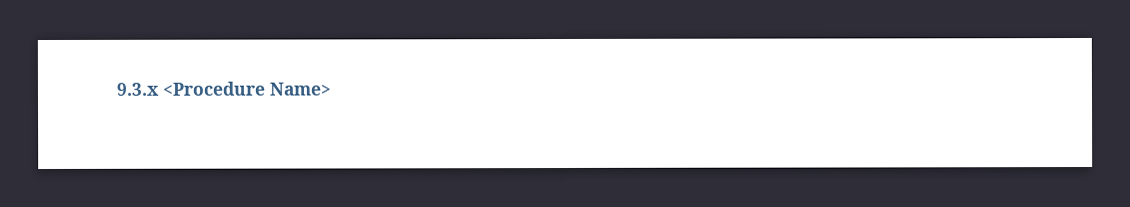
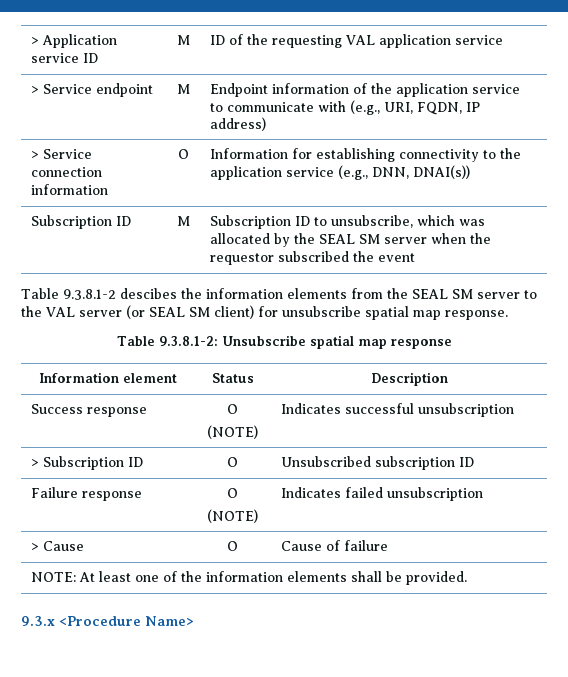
(116, 89) none -> [31,34,118,48] [31,53,99,63] [176,35,190,45] [210,34,504,48] [31,83,154,97] [176,84,190,94] [210,83,521,97] [210,100,481,115] [210,117,267,131] [31,149,93,159] [31,167,103,177] [31,184,109,195] [177,149,189,159] [210,148,522,162] [210,165,471,180] [31,215,132,229] [176,216,190,226] [210,215,486,229] [210,233,492,247] [210,251,416,265] [21,288,537,300] [21,305,508,320] [116,335,452,349] [38,372,177,383] [211,373,254,383] [370,372,448,386] [31,404,148,417] [227,404,238,414] [207,425,258,439] [281,403,515,417] [31,456,144,470] [227,457,238,467] [281,456,475,470] [31,487,143,501] [227,488,238,498] [207,509,258,523] [281,487,484,501] [31,541,85,551] [227,541,238,551] [281,540,389,551] [31,571,468,585] > Application service ID | M | ID of the requesting VAL application service // > Service endpoint | M | Endpoint information of the application service to communicate with (e.g., URI, FQDN, IP address) // > Service connection information | O | Information for establishing connectivity to the application service (e.g., DNN, DNAI(s)) // Subscription ID | M | Subscription ID to unsubscribe, which was allocated by the SEAL SM server when the requestor subscribed the event // Table 9.3.8.1-2 descibes the information elements from the SEAL SM server to the VAL server (or SEAL SM client) for unsubscribe spatial map response. // Table 9.3.8.1-2: Unsubscribe spatial map response // Information element | Status | Description // Success response | O // (NOTE) | Indicates successful unsubscription // > Subscription ID | O | Unsubscribed subscription ID // Failure response | O // (NOTE) | Indicates failed unsubscription // > Cause | O | Cause of failure // NOTE: At least one of the information elements shall be provided. //

